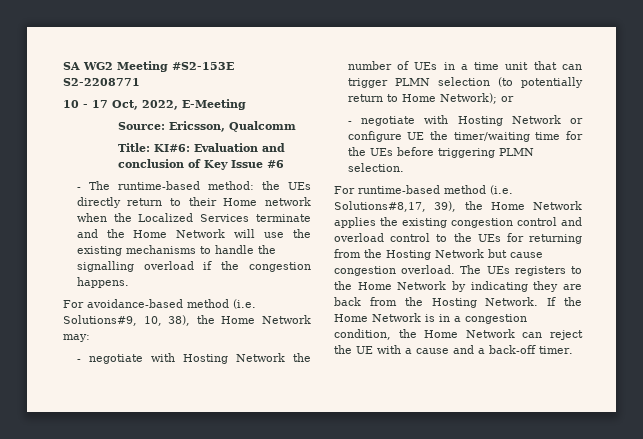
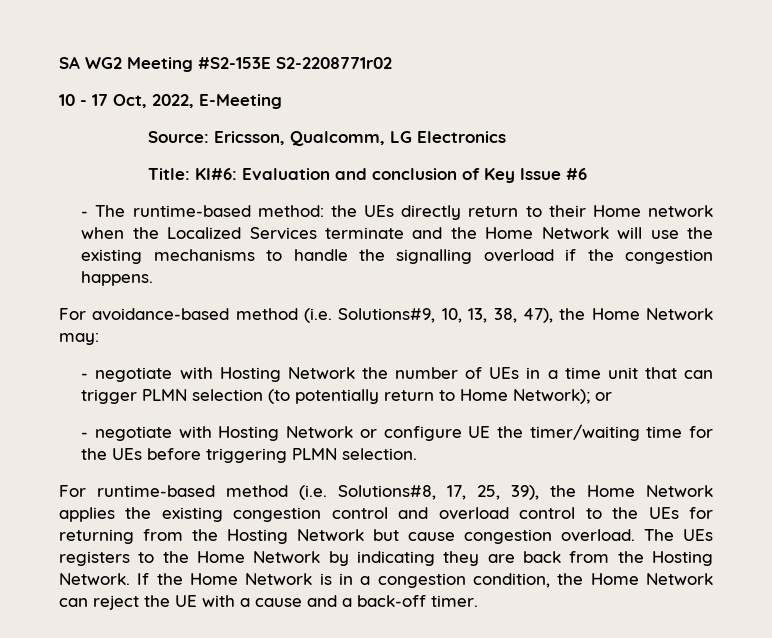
[63,78,140,86] S2-2208771 -> [276,57,392,69] S2-2208771r02
[228,121,296,132] Qualcomm -> [290,131,507,146] Qualcomm, LG Electronics
[168,315,191,326] 38), -> [468,308,553,323] 13, 38, 47),
[334,201,426,212] Solutions#8,17, -> [338,485,500,500] Solutions#8, 17, 25,

